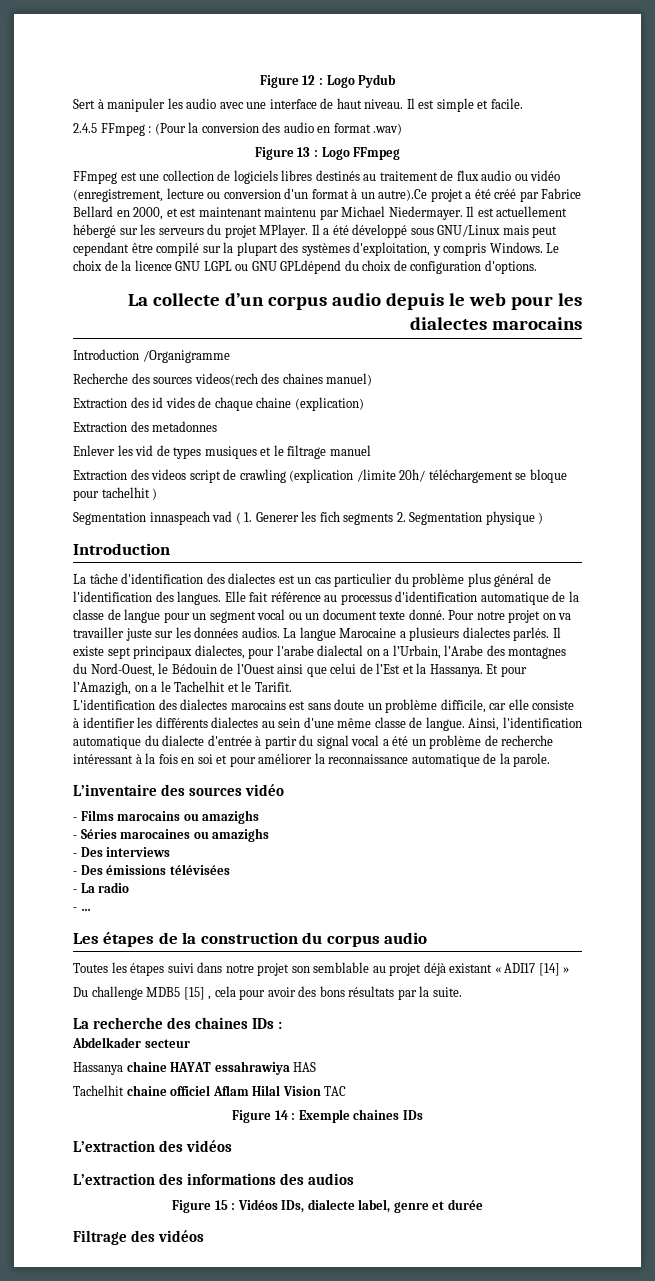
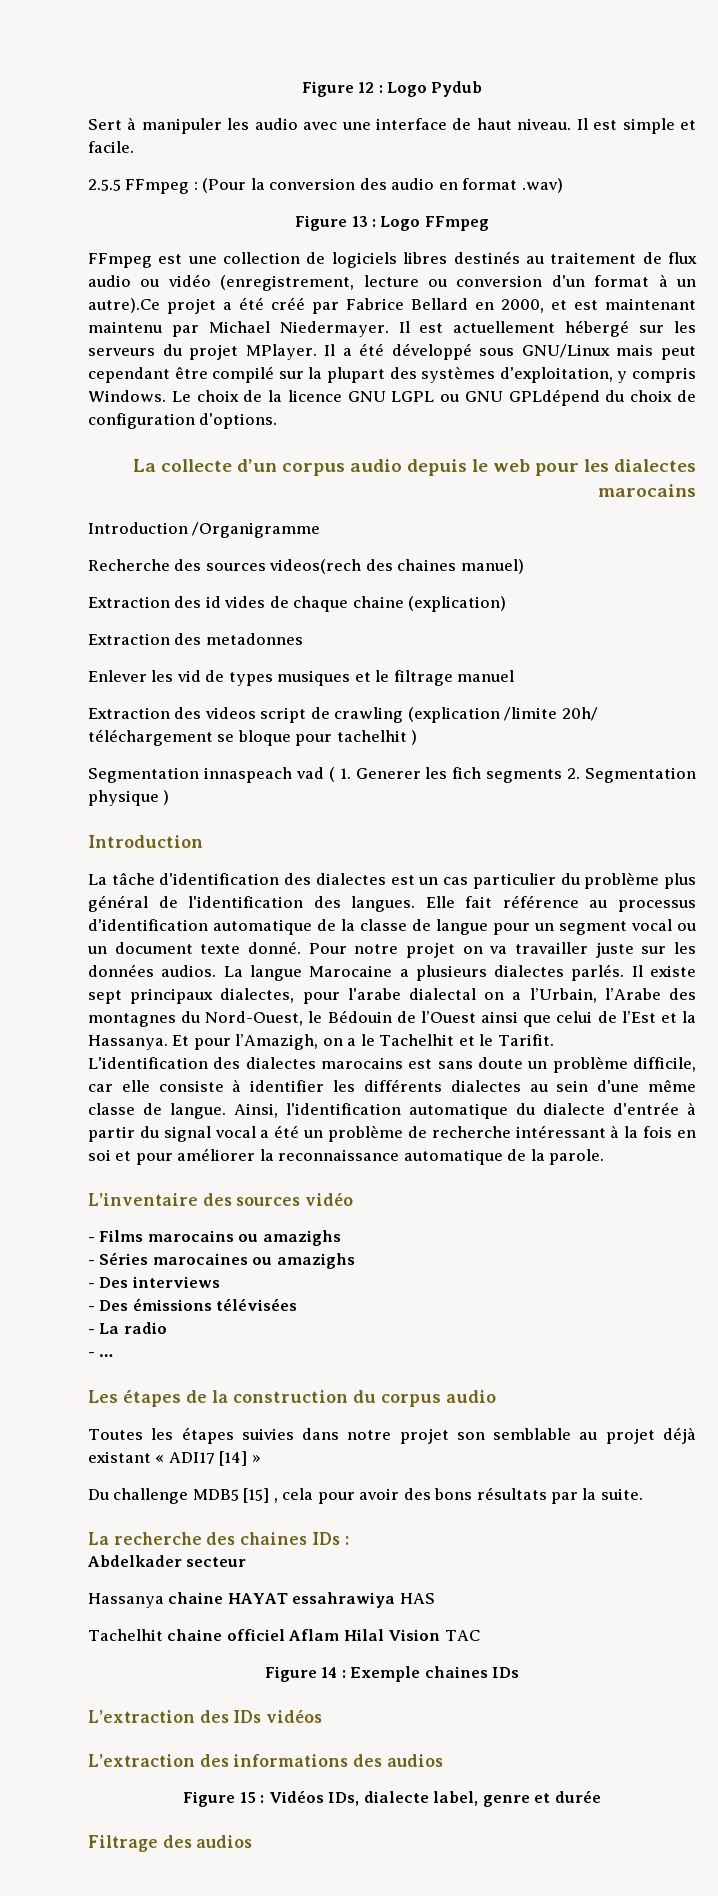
[73,123,97,133] 2.4.5 -> [88,179,121,191] 2.5.5
[167,963,194,973] suivi -> [241,1428,294,1440] suivies
(183, 1146) none -> [233,1710,262,1723] IDs
[157,1230,204,1242] vidéos -> [196,1835,253,1848] audios

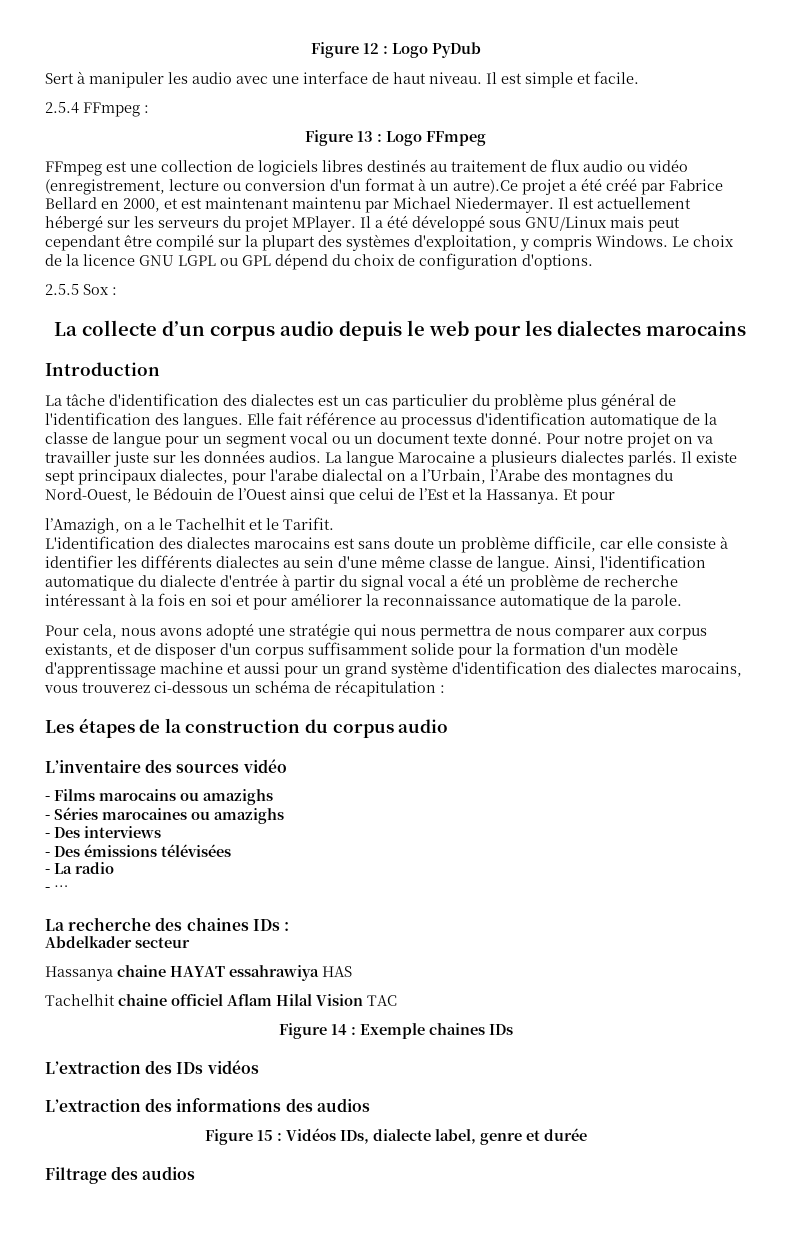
[431,81,483,97] Pydub -> [431,42,481,58] PyDub
[88,179,121,191] 2.5.5 -> [45,102,79,114] 2.5.4
[202,178,563,193] (Pour la conversion des audio en format .wav) -> (149, 109) none
[464,389,600,406] GNU GPLdépend -> [242,253,328,270] GPL dépend
(278, 421) none -> [45,284,117,295] // 2.5.5 Sox :
[88,522,321,538] [88,559,524,574] [88,596,507,612] [88,633,303,645] [88,670,515,686] [88,707,598,723] [88,729,418,746] [88,767,696,783] [88,790,170,806] // Introduction /Organigramme // Recherche des sources videos(rech des chaines manuel) // Extraction des id vides de chaque chaine (explication) // Extraction des metadonnes // Enlever les vid de types musiques et le filtrage manuel // Extraction des videos script de crawling (explication /limite 20h/ téléchargement se bloque pour tachelhit ) // Segmentation innaspeach vad ( 1. Generer les fich segments 2. Segmentation physique ) -> (746, 328) none
(231, 1044) none -> (615, 498) //
(605, 1157) none -> [45,623,707,640] [45,642,678,659] [45,661,742,678] [44,680,445,697] [45,718,449,738] // Pour cela, nous avons adopté une stratégie qui nous permettra de nous comparer aux corpus existants, et de disposer d'un corpus suffisamment solide pour la formation d'un modèle d'apprentissage machine et aussi pour un grand système d'identification des dialectes marocains, vous trouverez ci-dessous un schéma de récapitulation : // Les étapes de la construction du corpus audio
[88,1389,496,1407] [88,1427,697,1444] [88,1451,261,1466] [88,1487,643,1504] // Les étapes de la construction du corpus audio // Toutes les étapes suivies dans notre projet son semblable au projet déjà existant « ADI17 [14] » // Du challenge MDB5 [15] , cela pour avoir des bons résultats par la suite. -> (69, 888) none

